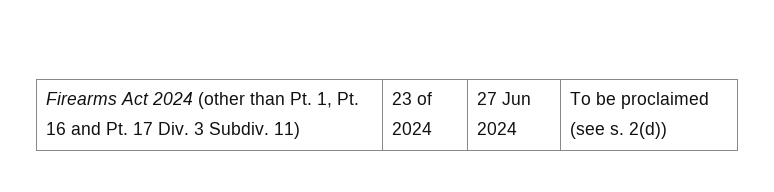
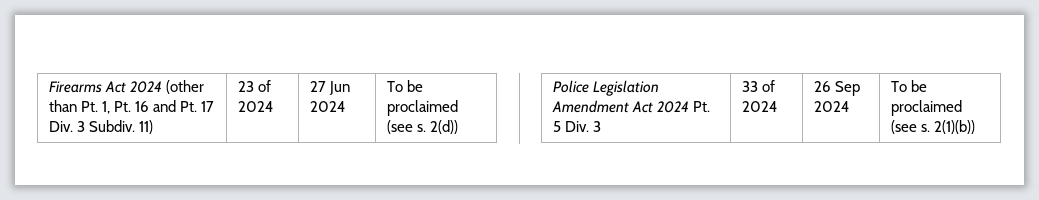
(667, 130) none -> [552,80,659,96] [551,100,711,113] [552,121,601,132] [741,80,775,92] [741,101,777,112] [813,81,860,96] [813,101,849,112] [890,80,927,92] [890,100,962,116] [890,120,975,134] // Police Legislation Amendment Act 2024 Pt. 5 Div. 3 | 33 of 2024 | 26 Sep 2024 | To be proclaimed (see s. 2(1)(b))

